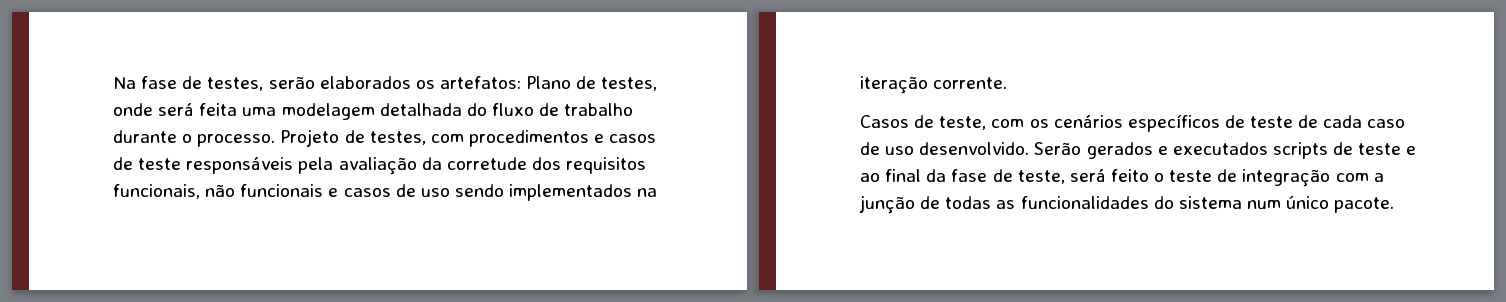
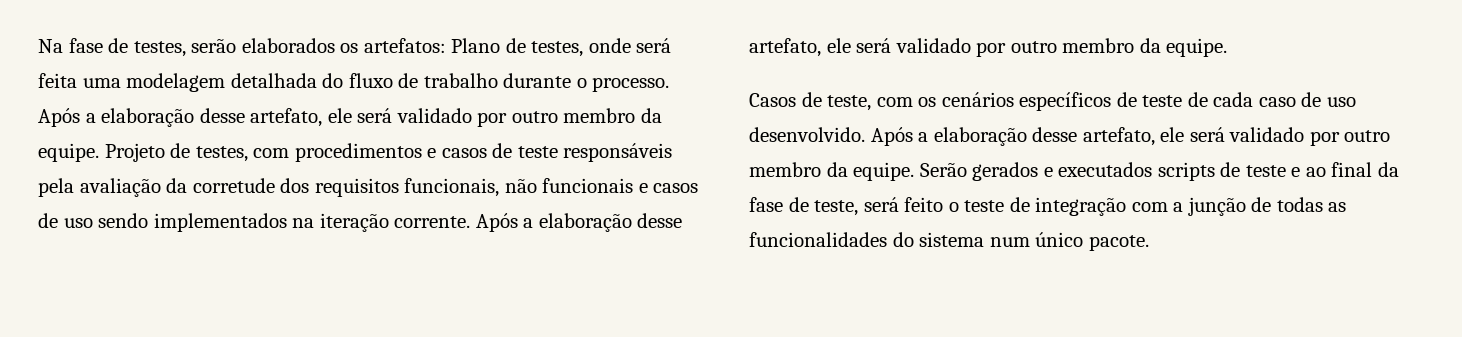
(276, 140) none -> [38,108,662,127] [38,143,99,162] Após a elaboração desse artefato, ele será validado por outro membro da equipe.
(1008, 83) none -> [475,213,683,232] [749,38,1228,57] Após a elaboração desse artefato, ele será validado por outro membro da equipe.
(1030, 148) none -> [870,127,1391,146] [749,162,915,181] Após a elaboração desse artefato, ele será validado por outro membro da equipe.

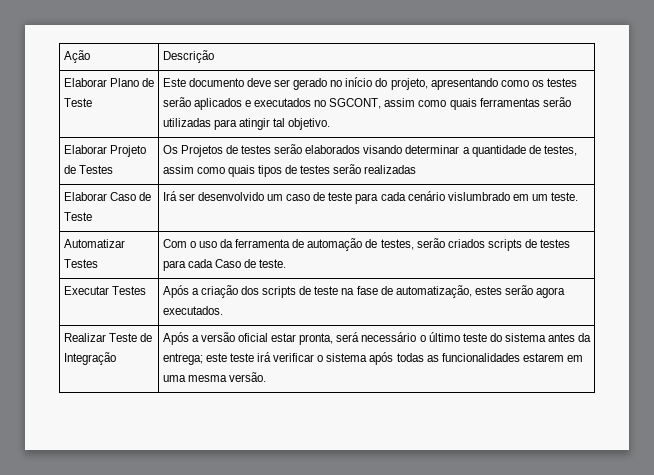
[38,38,672,57] [38,73,670,92] [38,108,662,127] [38,143,673,162] [38,178,699,197] [38,213,683,232] [749,38,1228,57] [749,92,1356,111] [749,127,1391,146] [749,162,1399,181] [749,197,1347,216] [749,232,1149,251] Na fase de testes, serão elaborados os artefatos: Plano de testes, onde será feita uma modelagem detalhada do fluxo de trabalho durante o processo. Após a elaboração desse artefato, ele será validado por outro membro da equipe. Projeto de testes, com procedimentos e casos de teste responsáveis pela avaliação da corretude dos requisitos funcionais, não funcionais e casos de uso sendo implementados na iteração corrente. Após a elaboração desse artefato, ele será validado por outro membro da equipe. // Casos de teste, com os cenários específicos de teste de cada caso de uso desenvolvido. Após a elaboração desse artefato, ele será validado por outro membro da equipe. Serão gerados e executados scripts de teste e ao final da fase de teste, será feito o teste de integração com a junção de todas as funcionalidades do sistema num único pacote. -> [63,50,90,63] [162,50,214,63] [63,78,154,87] [63,98,92,107] [162,77,577,90] [162,97,571,110] [162,118,331,130] [63,145,146,157] [63,165,113,174] [162,144,577,157] [162,164,417,177] [63,192,151,201] [63,212,92,221] [162,191,579,204] [63,239,125,248] [63,259,98,268] [162,238,571,251] [162,259,287,271] [63,286,146,295] [162,285,566,298] [162,306,223,315] [63,333,152,342] [63,352,116,365] [162,332,592,345] [162,352,583,365] [162,372,266,382] Ação | Descrição // Elaborar Plano de Teste | Este documento deve ser gerado no início do projeto, apresentando como os testes serão aplicados e executados no SGCONT, assim como quais ferramentas serão utilizadas para atingir tal objetivo. // Elaborar Projeto de Testes | Os Projetos de testes serão elaborados visando determinar a quantidade de testes, assim como quais tipos de testes serão realizadas // Elaborar Caso de Teste | Irá ser desenvolvido um caso de teste para cada cenário vislumbrado em um teste. // Automatizar Testes | Com o uso da ferramenta de automação de testes, serão criados scripts de testes para cada Caso de teste. // Executar Testes | Após a criação dos scripts de teste na fase de automatização, estes serão agora executados. // Realizar Teste de Integração | Após a versão oficial estar pronta, será necessário o último teste do sistema antes da entrega; este teste irá verificar o sistema após todas as funcionalidades estarem em uma mesma versão.

